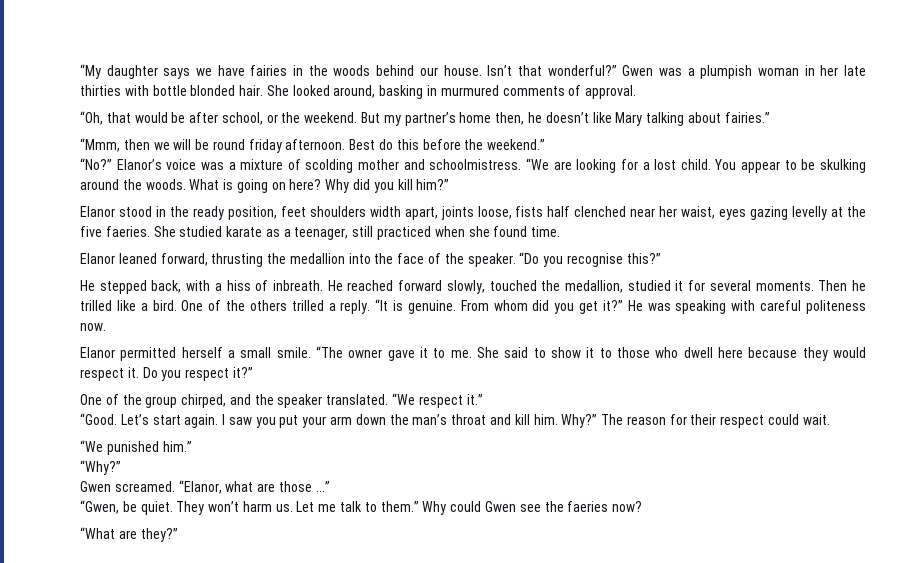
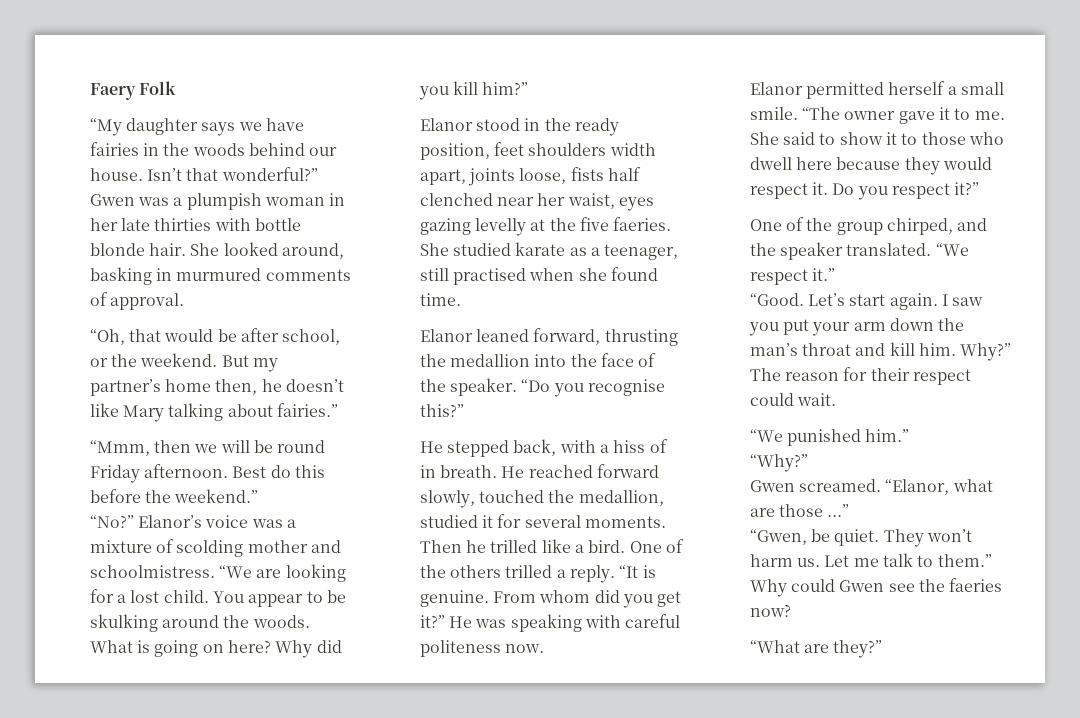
(80, 71) none -> [89,81,177,100] Faery Folk //
[190,85,236,96] blonded -> [89,243,145,256] blonde
[248,139,282,153] friday -> [89,465,140,483] Friday
[377,226,432,240] practiced -> [453,268,527,285] practised
[273,280,324,291] inbreath. -> [419,465,498,478] in breath.

